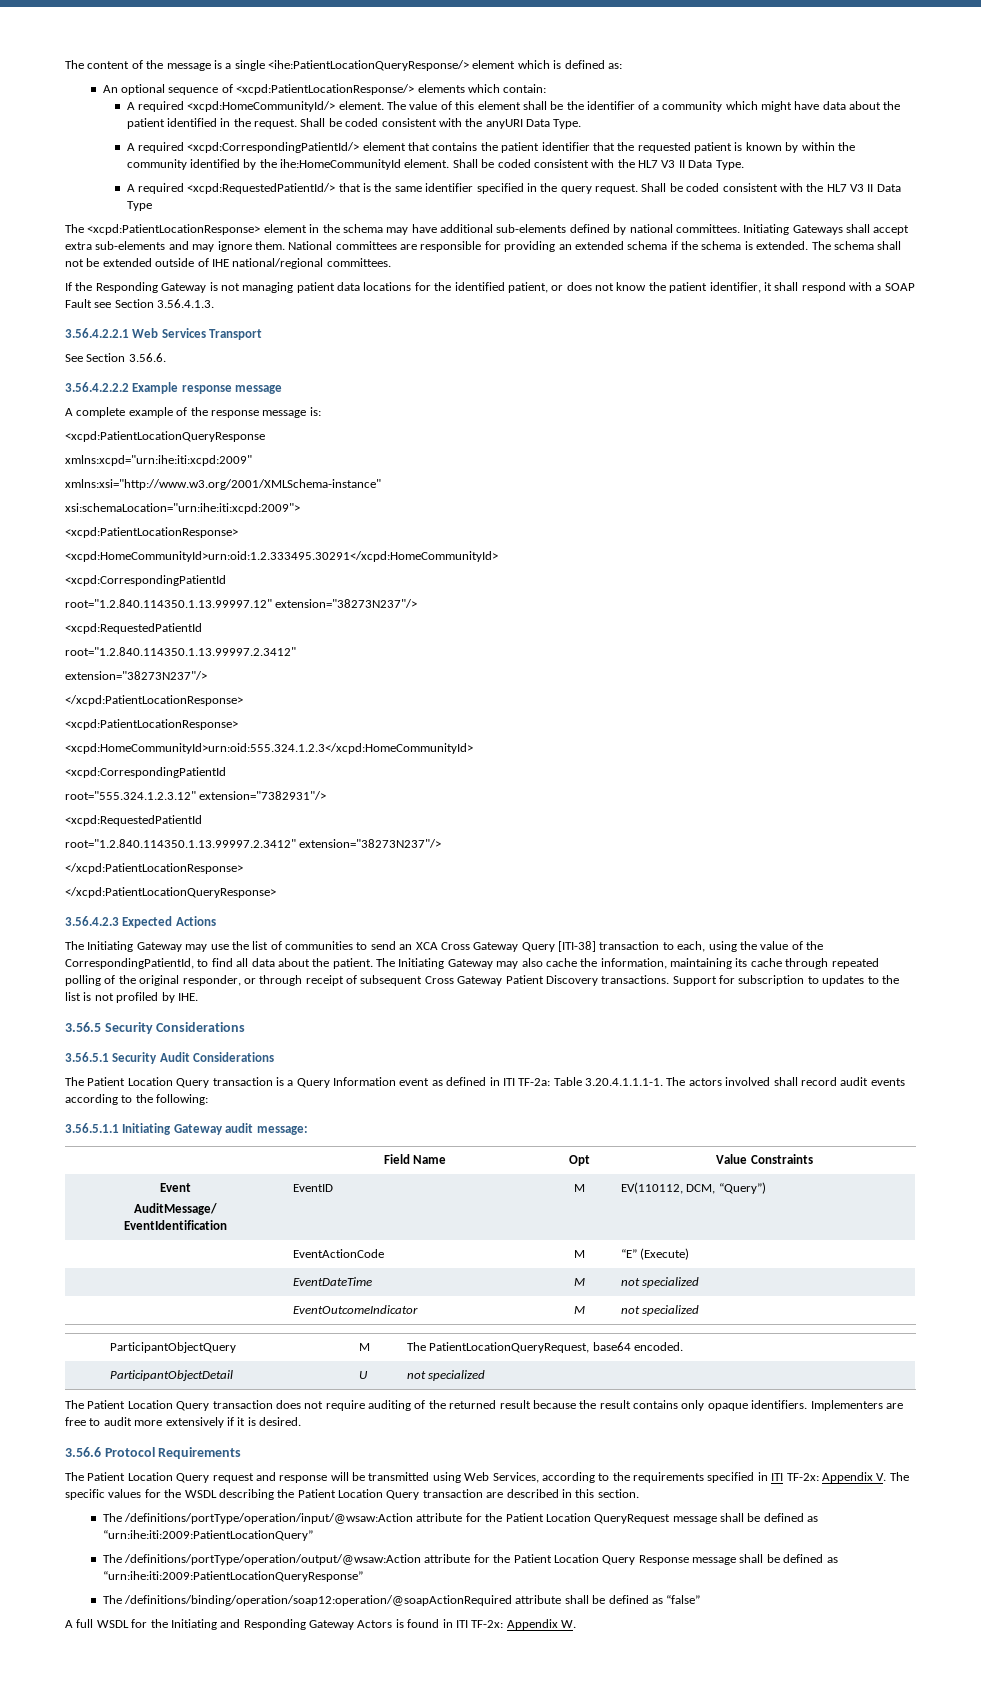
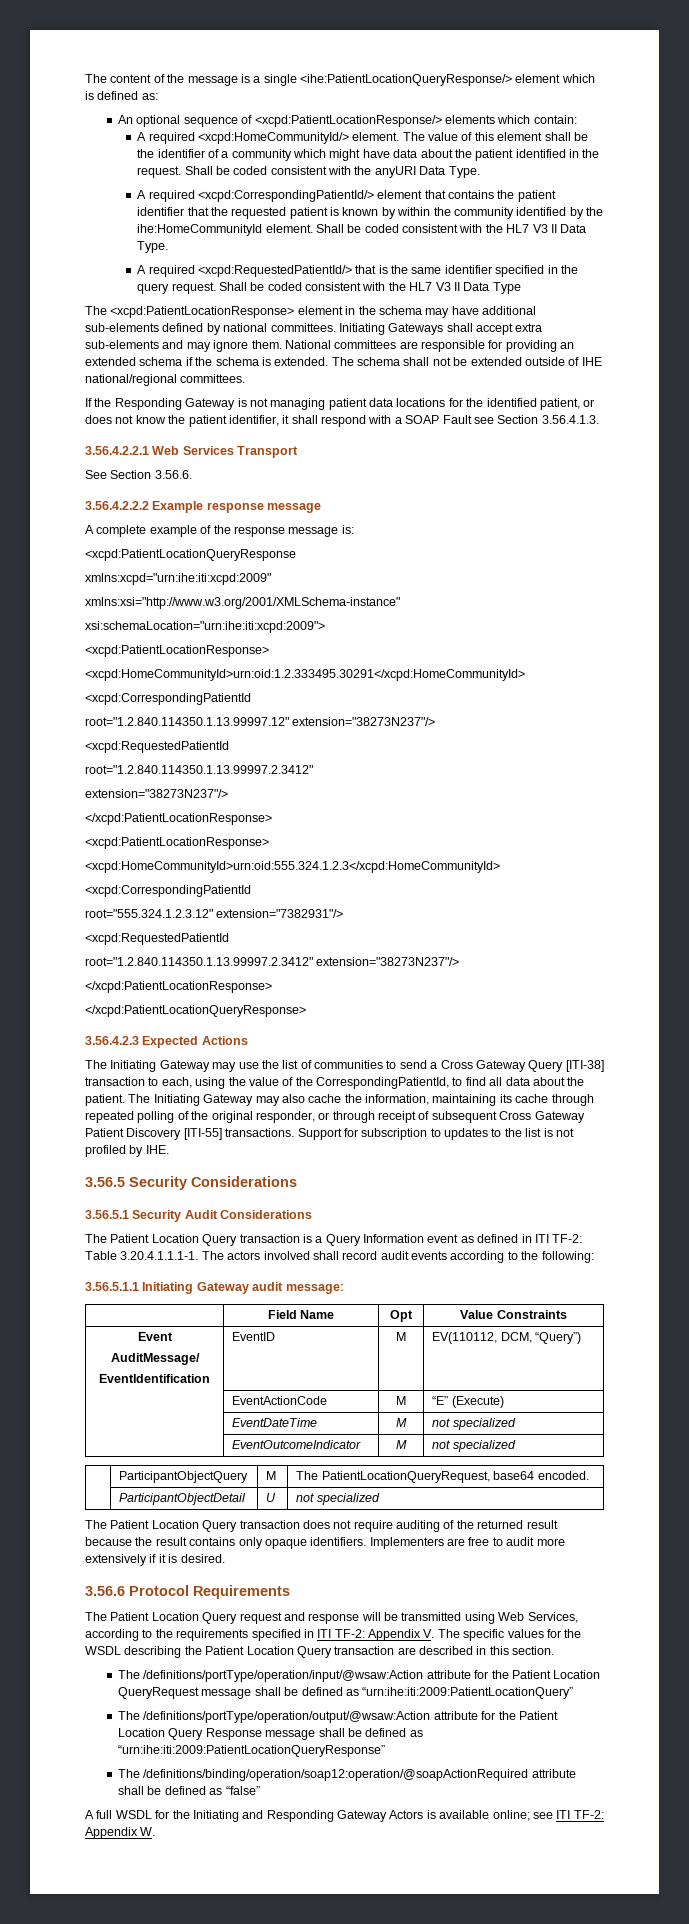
[399,942,438,950] an XCA -> [430,1062,438,1069] a
(598, 980) none -> [183,1128,222,1140] [ITI-55]
[518,1078,551,1086] TF-2a: -> [552,1234,583,1243] TF-2:
[786,1473,819,1481] TF-2x: -> [334,1629,365,1638] TF-2:
[407,1619,504,1628] found in ITI TF-2x: -> [439,1810,604,1821] available online; see ITI TF-2:

